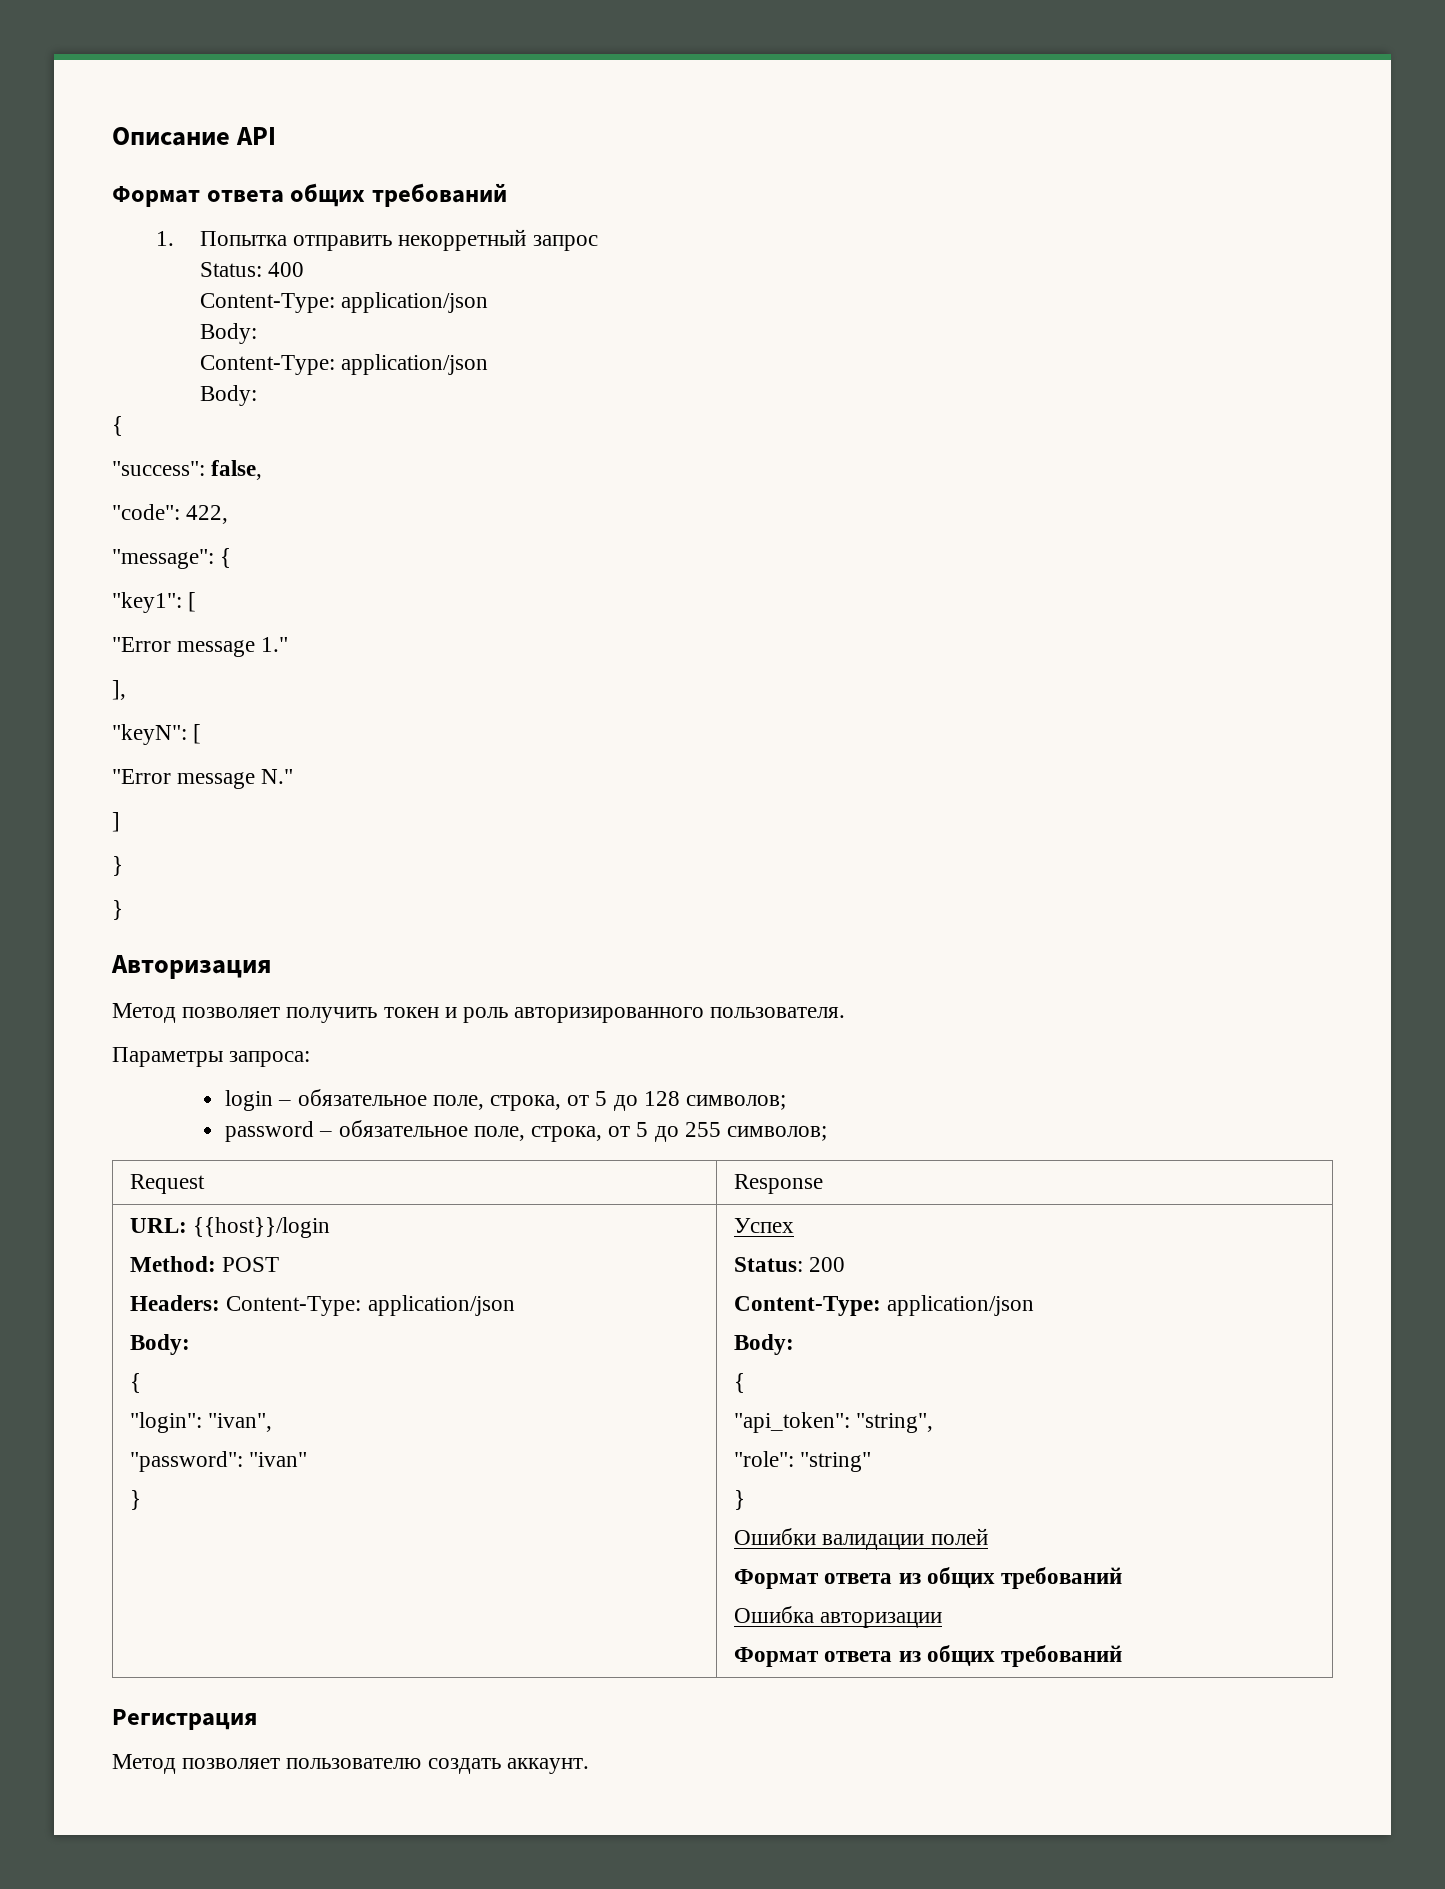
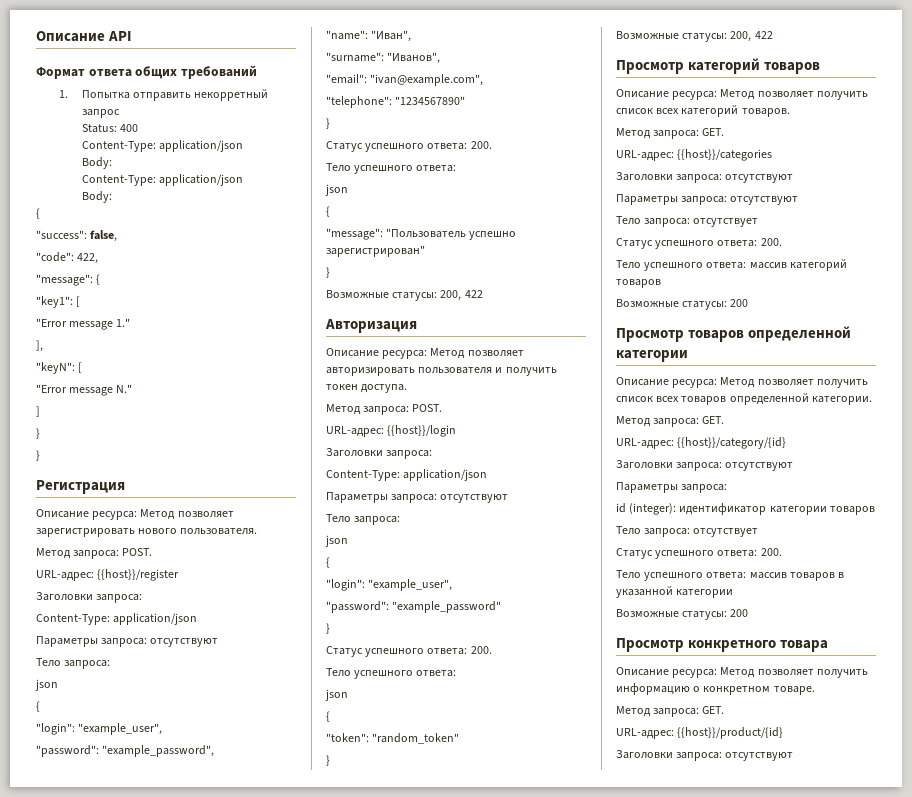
[111,955,271,979] [112,1003,846,1023] [112,1047,311,1067] [225,1089,787,1111] [225,1120,828,1142] [130,1174,206,1194] [734,1174,824,1194] [130,1217,331,1238] [130,1256,280,1272] [130,1295,515,1316] [130,1334,191,1355] [130,1373,142,1393] [130,1412,273,1433] [130,1451,308,1472] [130,1490,142,1510] [734,1218,795,1233] [734,1257,846,1272] [734,1295,1035,1316] [734,1334,795,1355] [734,1373,746,1393] [734,1412,934,1433] [734,1451,872,1472] [734,1490,746,1510] [734,1528,988,1550] [734,1567,1123,1589] [734,1606,943,1628] [734,1645,1123,1667] [112,1709,257,1730] [112,1754,589,1774] Авторизация // Метод позволяет получить токен и роль авторизированного пользователя. // Параметры запроса: // login – обязательное поле, строка, от 5 до 128 символов; // password – обязательное поле, строка, от 5 до 255 символов; // Request | Response // URL: {{host}}/login // Method: POST // Headers: Content-Type: application/json // Body: // { // "login": "ivan", // "password": "ivan" // } | Успех // Status: 200 // Content-Type: application/json // Body: // { // "api_token": "string", // "role": "string" // } // Ошибки валидации полей // Формат ответа из общих требований // Ошибка авторизации // Формат ответа из общих требований // Регистрация // Метод позволяет пользователю создать аккаунт. -> [36,480,125,494] [36,509,234,520] [36,528,258,537] [36,548,153,559] [36,569,180,581] [36,592,143,603] [36,613,198,625] [36,636,219,647] [36,658,111,669] [35,679,58,691] [36,701,40,712] [36,723,163,735] [36,745,215,757] [326,30,412,42] [326,52,441,64] [326,74,484,86] [326,96,466,108] [326,118,330,129] [326,141,492,152] [326,163,457,174] [325,184,348,196] [326,206,330,217] [326,228,517,240] [326,245,425,257] [326,267,330,278] [326,290,483,301] [325,319,417,333] [326,348,524,359] [326,367,557,376] [326,384,408,393] [326,404,443,415] [326,425,457,437] [326,448,433,459] [326,469,488,481] [326,492,509,503] [326,514,401,525] [325,535,348,547] [326,557,330,568] [326,579,453,591] [326,601,502,613] [326,623,330,634] [326,646,492,657] [326,668,457,679] [325,689,348,701] [326,711,330,722] [326,733,460,744] [326,755,330,766] [616,31,773,42] [616,58,821,74] [616,89,868,100] [616,105,790,117] [616,128,725,139] [616,149,773,161] [616,172,794,183] [616,194,799,205] [616,216,759,227] [616,238,782,249] [616,259,847,271] [616,279,661,288] [616,299,749,310] [616,326,852,342] [616,350,688,362] [616,377,868,388] [616,393,872,405] [616,416,725,427] [616,437,787,449] [616,460,794,471] [616,482,728,493] [616,503,875,515] [616,526,759,537] [616,548,782,559] [616,570,845,581] [616,586,734,598] [616,609,749,620] [616,638,829,652] [616,667,868,678] [616,683,815,695] [616,706,725,717] [616,727,784,739] [616,750,794,761] Регистрация // Описание ресурса: Метод позволяет зарегистрировать нового пользователя. // Метод запроса: POST. // URL-адрес: {{host}}/register // Заголовки запроса: // Content-Type: application/json // Параметры запроса: отсутствуют // Тело запроса: // json // { // "login": "example_user", // "password": "example_password", // "name": "Иван", // "surname": "Иванов", // "email": "ivan@example.com", // "telephone": "1234567890" // } // Статус успешного ответа: 200. // Тело успешного ответа: // json // { // "message": "Пользователь успешно зарегистрирован" // } // Возможные статусы: 200, 422 // Авторизация // Описание ресурса: Метод позволяет авторизировать пользователя и получить токен доступа. // Метод запроса: POST. // URL-адрес: {{host}}/login // Заголовки запроса: // Content-Type: application/json // Параметры запроса: отсутствуют // Тело запроса: // json // { // "login": "example_user", // "password": "example_password" // } // Статус успешного ответа: 200. // Тело успешного ответа: // json // { // "token": "random_token" // } // Возможные статусы: 200, 422 // Просмотр категорий товаров // Описание ресурса: Метод позволяет получить список всех категорий товаров. // Метод запроса: GET. // URL-адрес: {{host}}/categories // Заголовки запроса: отсутствуют // Параметры запроса: отсутствуют // Тело запроса: отсутствует // Статус успешного ответа: 200. // Тело успешного ответа: массив категорий товаров // Возможные статусы: 200 // Просмотр товаров определенной категории // Описание ресурса: Метод позволяет получить список всех товаров определенной категории. // Метод запроса: GET. // URL-адрес: {{host}}/category/{id} // Заголовки запроса: отсутствуют // Параметры запроса: // id (integer): идентификатор категории товаров // Тело запроса: отсутствует // Статус успешного ответа: 200. // Тело успешного ответа: массив товаров в указанной категории // Возможные статусы: 200 // Просмотр конкретного товара // Описание ресурса: Метод позволяет получить информацию о конкретном товаре. // Метод запроса: GET. // URL-адрес: {{host}}/product/{id} // Заголовки запроса: отсутствуют

